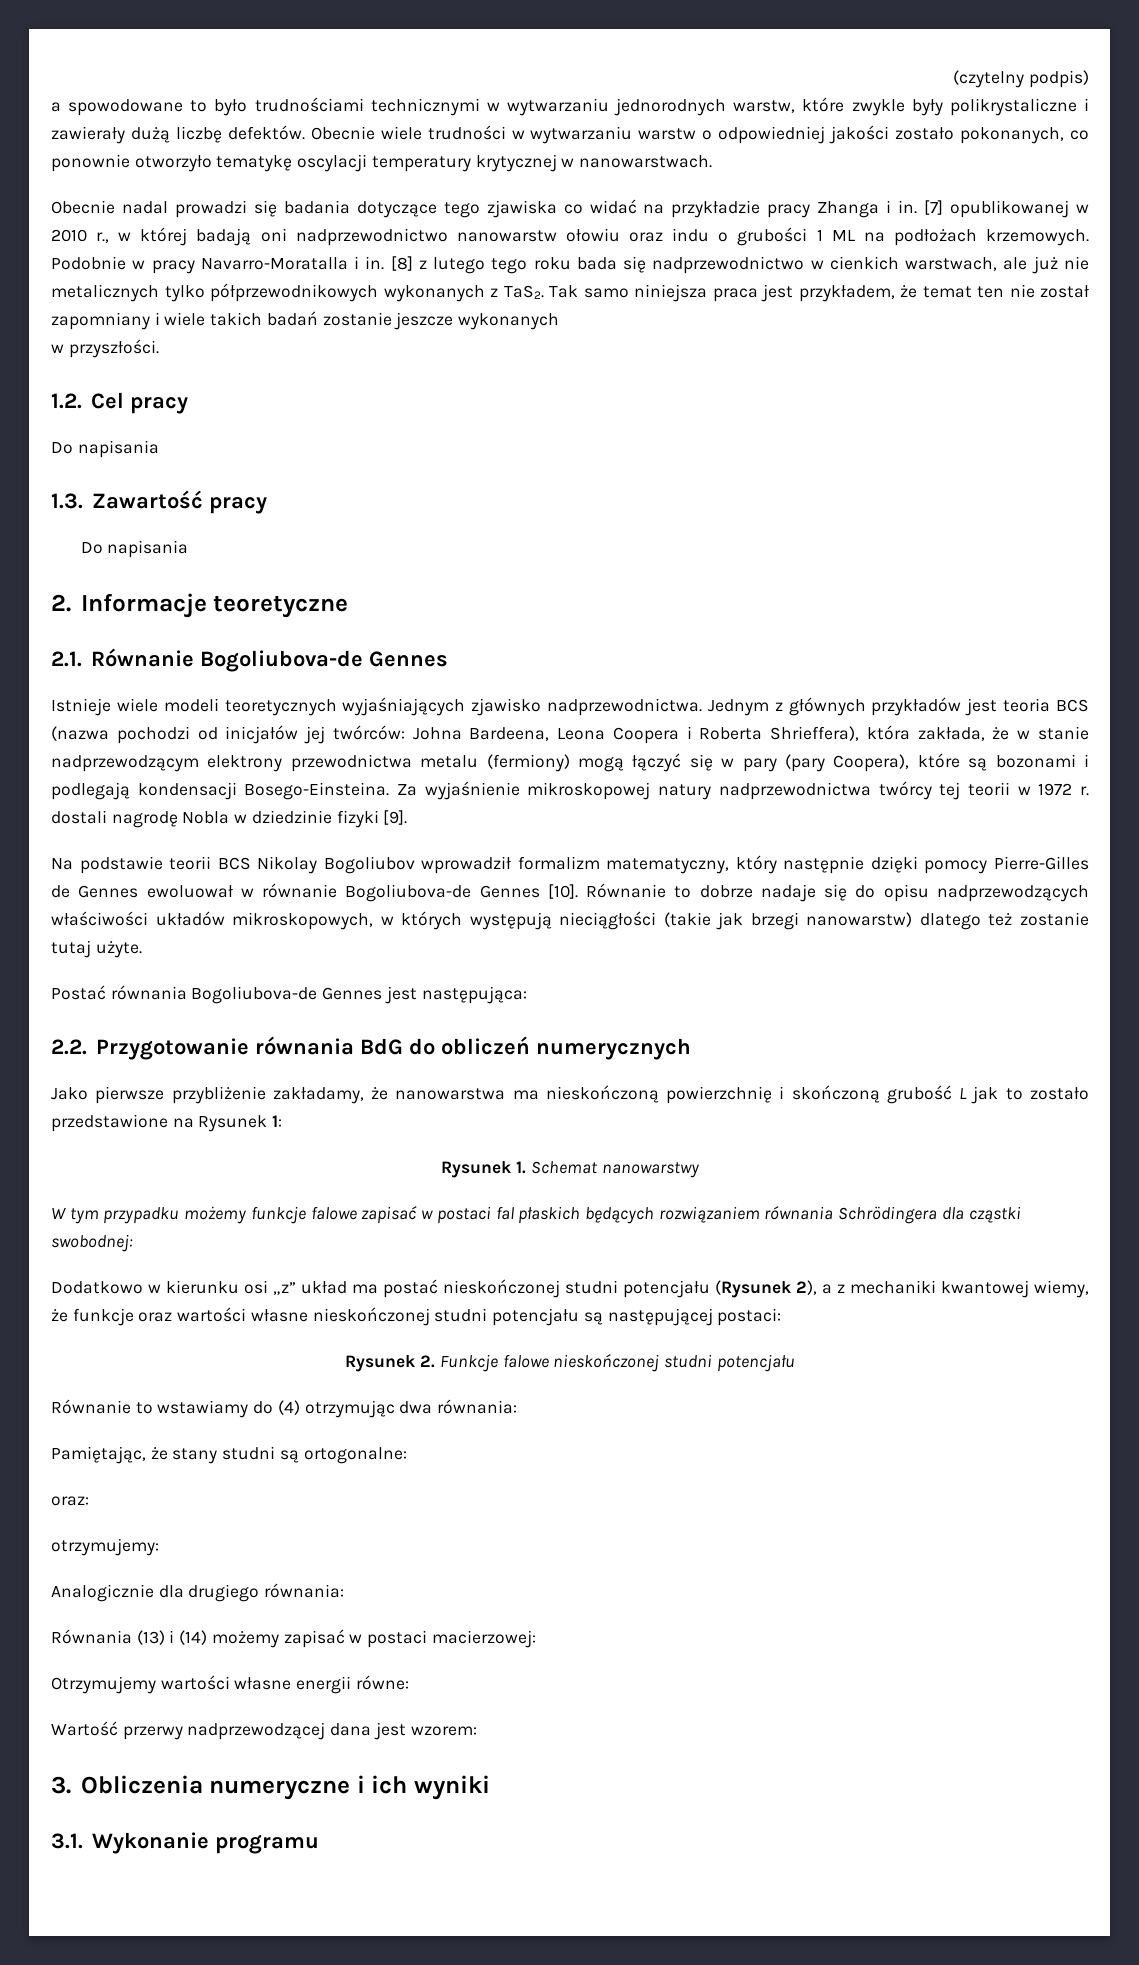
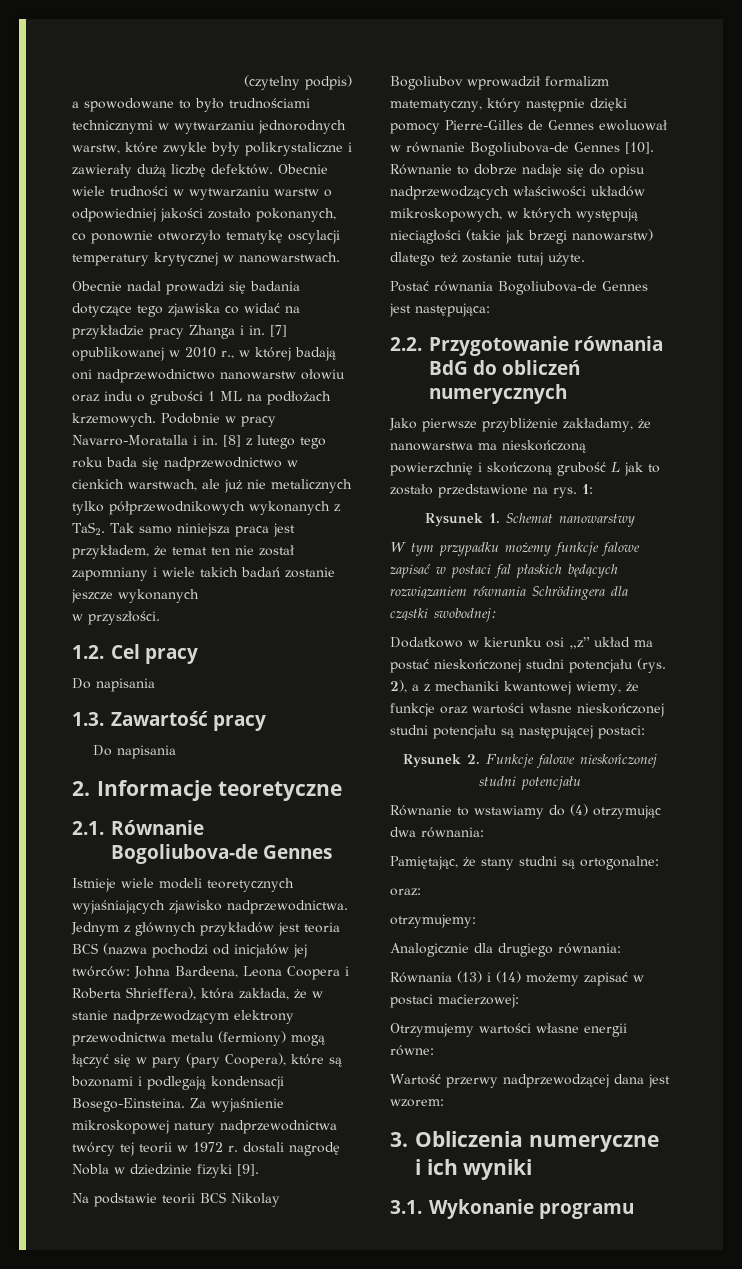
[198,1115,268,1132] Rysunek -> [553,487,577,498] rys.
[715,1280,792,1298] (Rysunek -> [637,658,666,673] (rys.

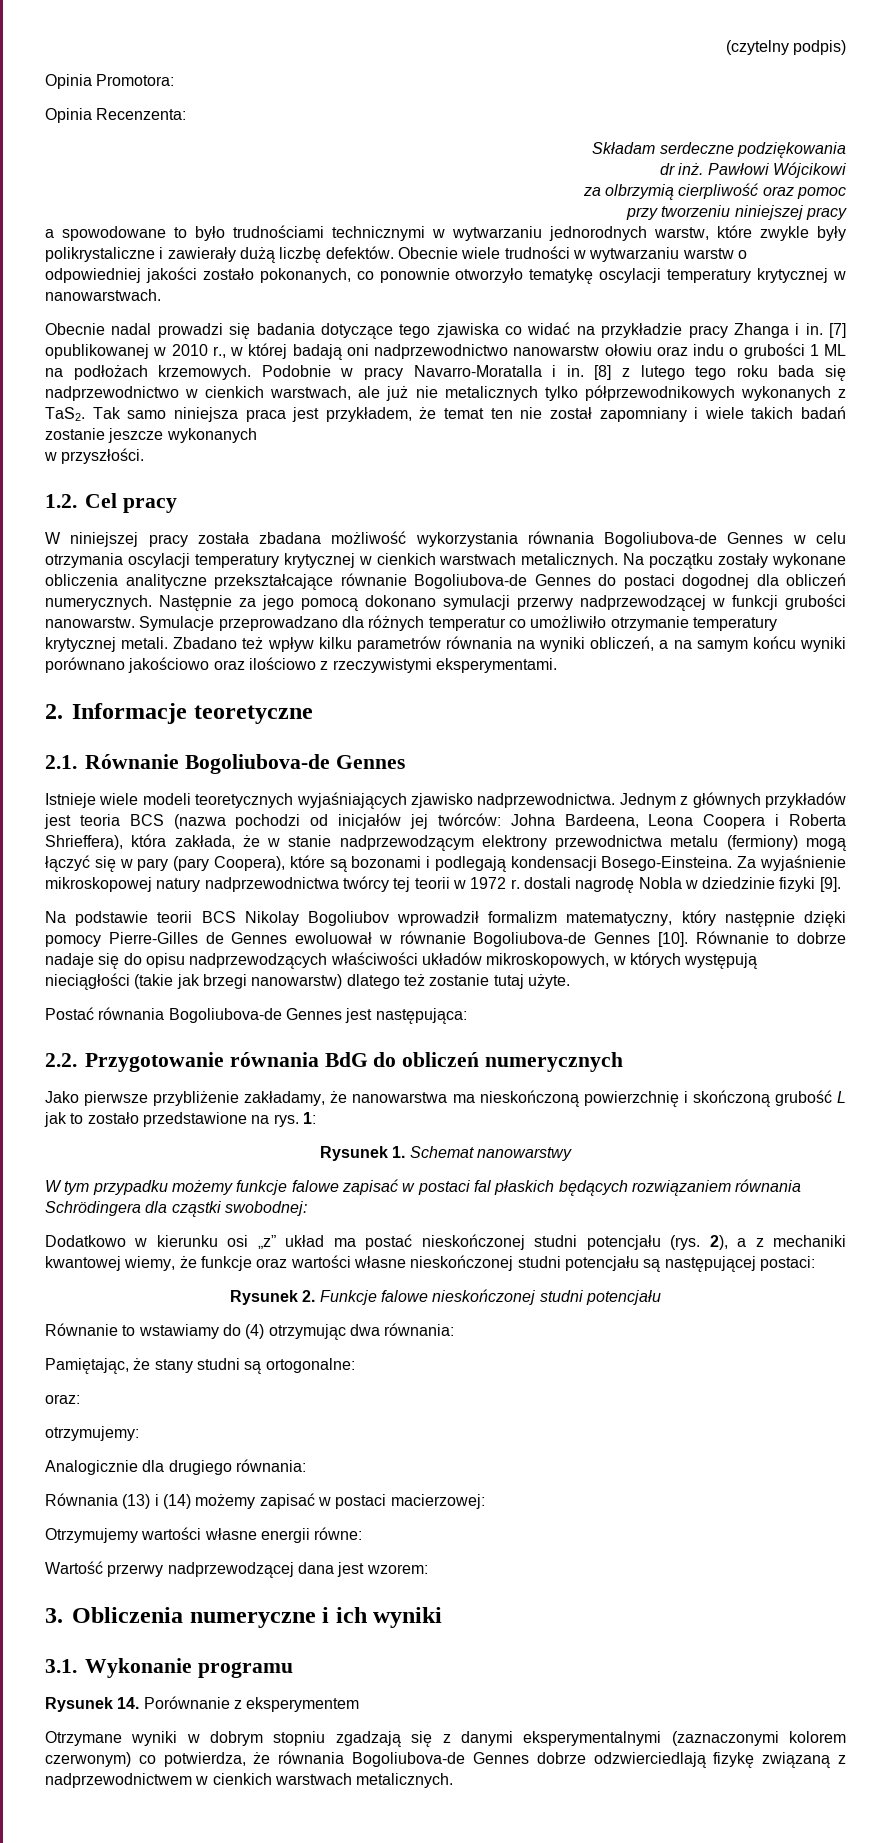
(352, 82) none -> [45,74,175,89] [45,108,187,123] [592,142,847,158] [660,162,847,178] [582,183,847,200] [626,205,848,220] // Opinia Promotora: // Opinia Recenzenta: // Składam serdeczne podziękowania // dr inż. Pawłowi Wójcikowi // za olbrzymią cierpliwość oraz pomoc // przy tworzeniu niniejszej pracy
[72,678,155,692] [72,711,266,731] [93,745,177,759] Do napisania // 1.3. Zawartość pracy // Do napisania -> [45,531,846,547] [45,553,846,569] [45,573,846,590] [45,594,846,611] [45,615,777,631] [45,636,846,652] [45,657,557,673] W niniejszej pracy została zbadana możliwość wykorzystania równania Bogoliubova-de Gennes w celu otrzymania oscylacji temperatury krytycznej w cienkich warstwach metalicznych. Na początku zostały wykonane obliczenia analityczne przekształcające równanie Bogoliubova-de Gennes do postaci dogodnej dla obliczeń numerycznych. Następnie za jego pomocą dokonano symulacji przerwy nadprzewodzącej w funkcji grubości nanowarstw. Symulacje przeprowadzano dla różnych temperatur co umożliwiło otrzymanie temperatury krytycznej metali. Zbadano też wpływ kilku parametrów równania na wyniki obliczeń, a na samym końcu wyniki porównano jakościowo oraz ilościowo z rzeczywistymi eksperymentami.
(634, 1211) none -> [45,1696,360,1712] [45,1731,847,1747] [45,1751,847,1768] [45,1773,454,1788] // Rysunek 14. Porównanie z eksperymentem // Otrzymane wyniki w dobrym stopniu zgadzają się z danymi eksperymentalnymi (zaznaczonymi kolorem czerwonym) co potwierdza, że równania Bogoliubova-de Gennes dobrze odzwierciedlają fizykę związaną z nadprzewodnictwem w cienkich warstwach metalicznych.

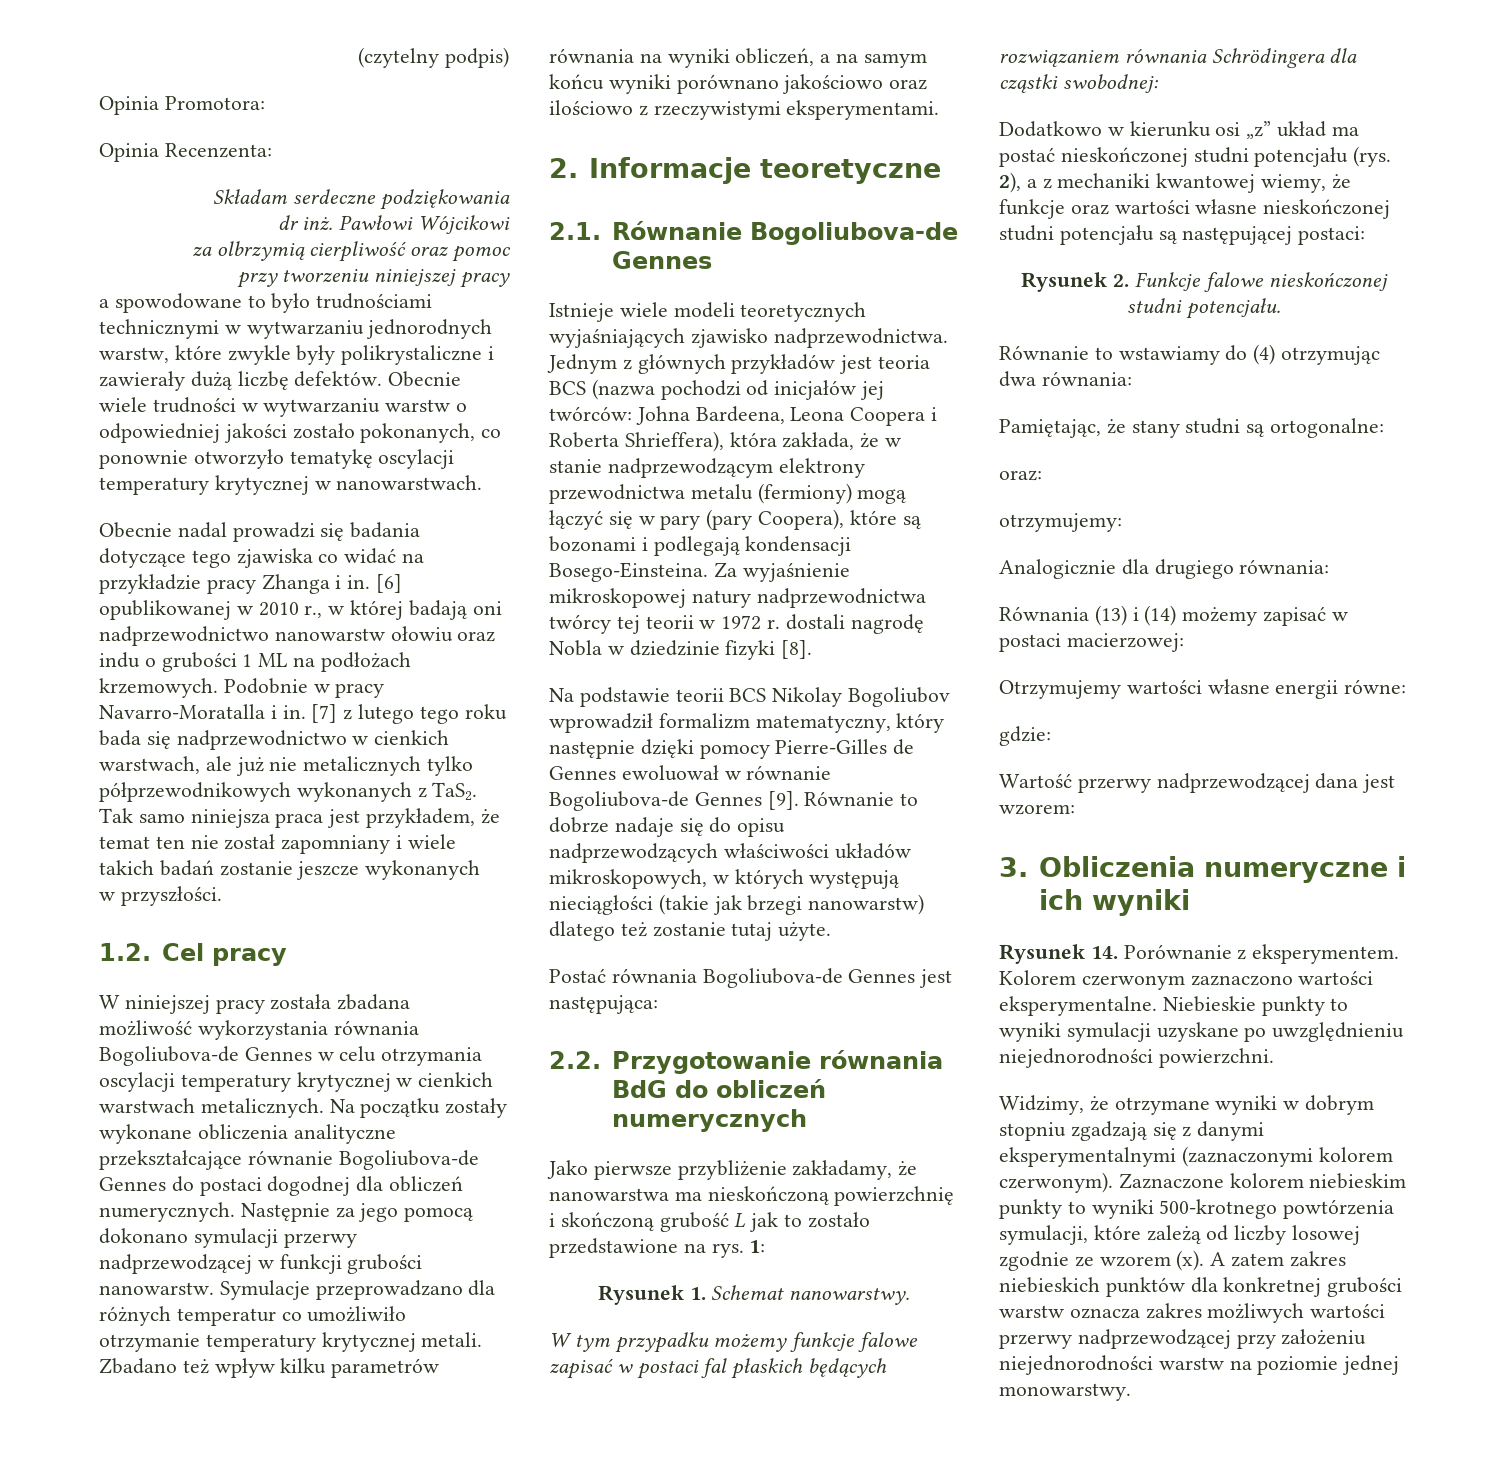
[829,323,846,338] [7] -> [376,574,403,593] [6]
[594,365,612,380] [8] -> [311,704,338,723] [7]
[819,877,841,892] [9]. -> [781,640,813,659] [8].
[657,932,688,947] [10]. -> [767,791,799,810] [9].
[476,1147,572,1161] nanowarstwy -> [789,1288,911,1305] nanowarstwy.
[585,1290,661,1305] potencjału -> [1185,298,1281,319] potencjału.
(363, 1533) none -> [999,726,1051,746] // gdzie:
[45,1658,293,1678] // 3.1. Wykonanie programu -> (1190, 902) none
[246,1697,360,1712] [45,1731,122,1746] eksperymentem // Otrzymane -> [1252,944,1400,964] [999,970,1374,990] [999,996,1349,1016] [999,1022,1405,1042] [999,1048,1274,1068] [999,1095,1210,1115] eksperymentem. Kolorem czerwonym zaznaczono wartości eksperymentalne. Niebieskie punkty to wyniki symulacji uzyskane po uwzględnieniu niejednorodności powierzchni. // Widzimy, że otrzymane
[45,1751,847,1768] [45,1773,454,1788] czerwonym) co potwierdza, że równania Bogoliubova-de Gennes dobrze odzwierciedlają fizykę związaną z nadprzewodnictwem w cienkich warstwach metalicznych. -> [999,1172,1407,1193] [999,1199,1395,1219] [999,1225,1361,1245] [999,1250,1346,1271] [999,1277,1403,1297] [999,1303,1386,1323] [999,1329,1367,1349] [999,1355,1400,1375] [999,1383,1131,1401] czerwonym). Zaznaczone kolorem niebieskim punkty to wyniki 500-krotnego powtórzenia symulacji, które zależą od liczby losowej zgodnie ze wzorem (x). A zatem zakres niebieskich punktów dla konkretnej grubości warstw oznacza zakres możliwych wartości przerwy nadprzewodzącej przy założeniu niejednorodności warstw na poziomie jednej monowarstwy.

